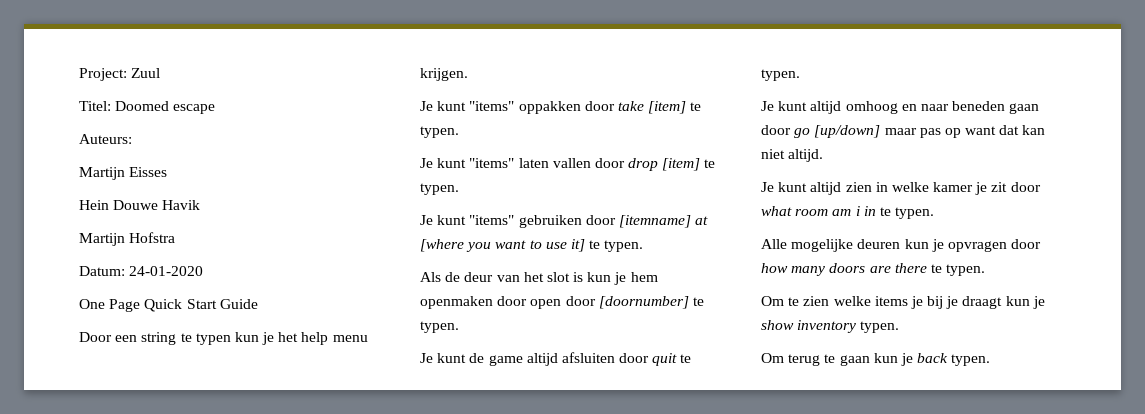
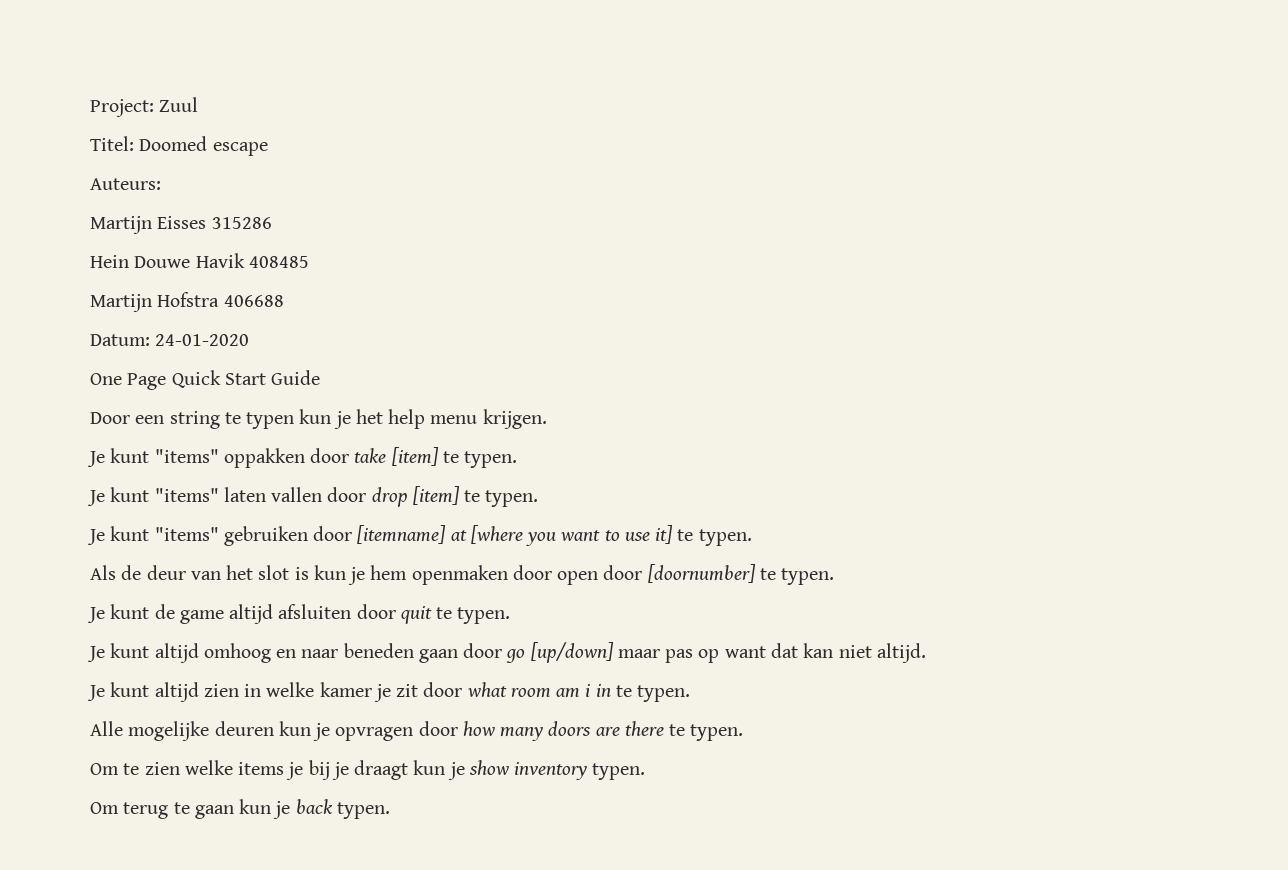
(168, 172) none -> [211,217,272,229] 315286
(201, 205) none -> [248,256,309,268] 408485
(176, 237) none -> [223,295,284,307] 406688

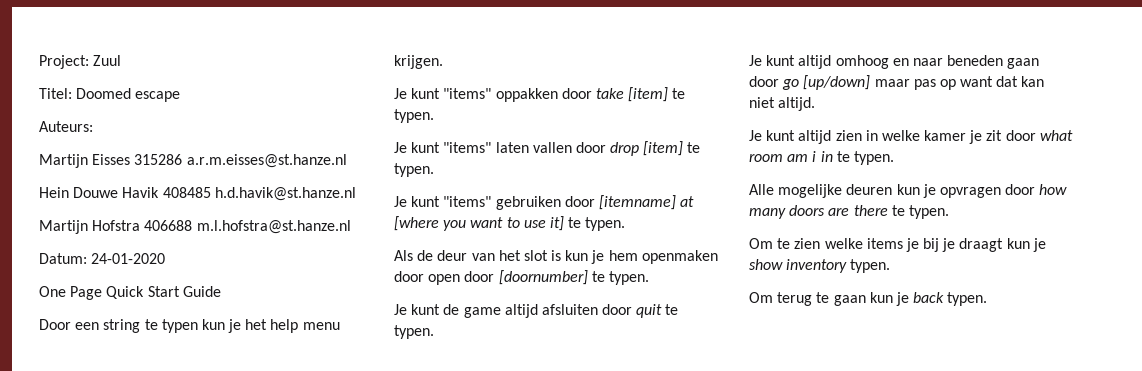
(272, 223) none -> [186,154,347,168] a.r.m.eisses@st.hanze.nl
(309, 262) none -> [214,187,356,201] h.d.havik@st.hanze.nl
(284, 301) none -> [196,220,351,234] m.l.hofstra@st.hanze.nl

